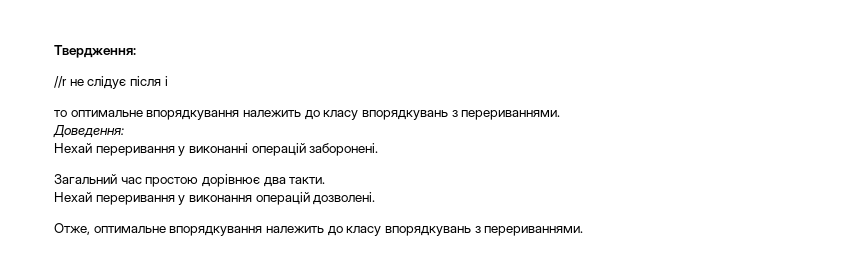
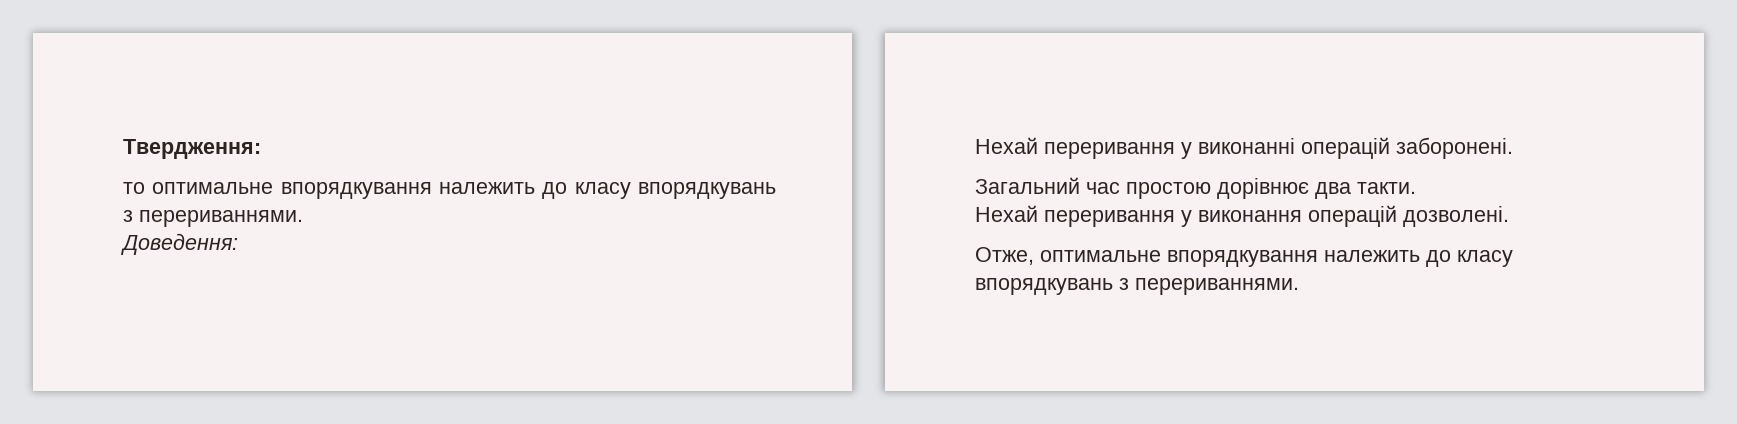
[54,76,168,89] // //r не слідує після i -> (261, 149) none

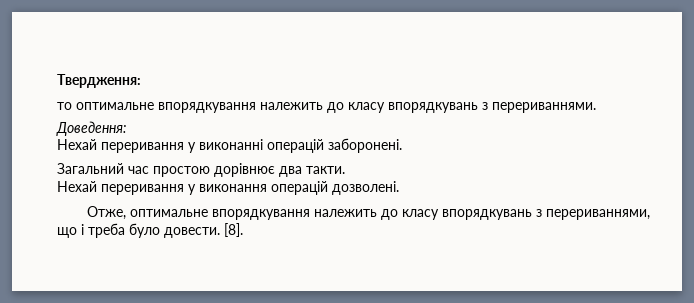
[1135,278,1299,295] перериваннями. -> [545,209,650,220] [57,223,243,238] перериваннями, що і треба було довести. [8].

